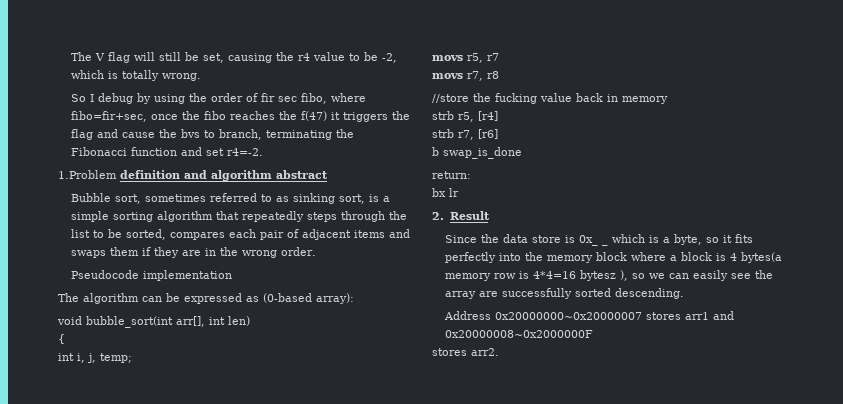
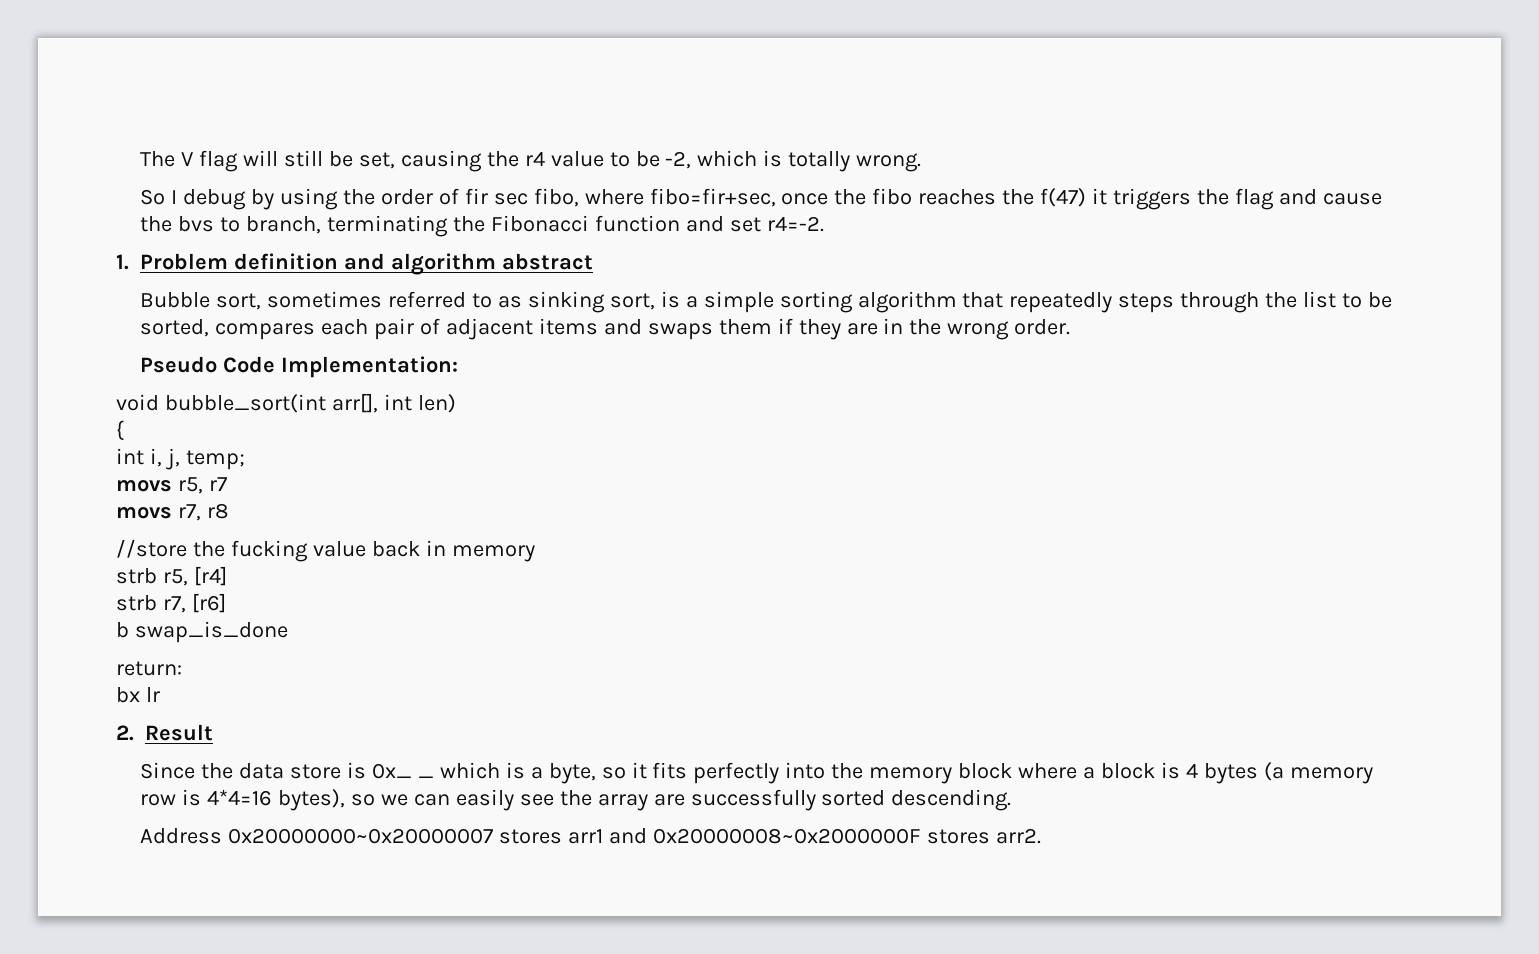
[58,170,117,179] 1.Problem -> [116,253,229,270] 1. Problem
[71,270,233,281] [58,293,354,304] Pseudocode implementation // The algorithm can be expressed as (0-based array): -> [140,356,459,378] Pseudo Code Implementation:
[741,252,783,263] bytes(a -> [1203,762,1284,784] bytes (a
[580,270,629,281] bytesz ), -> [278,789,346,811] bytes),
(594, 334) // -> (921, 836) none

